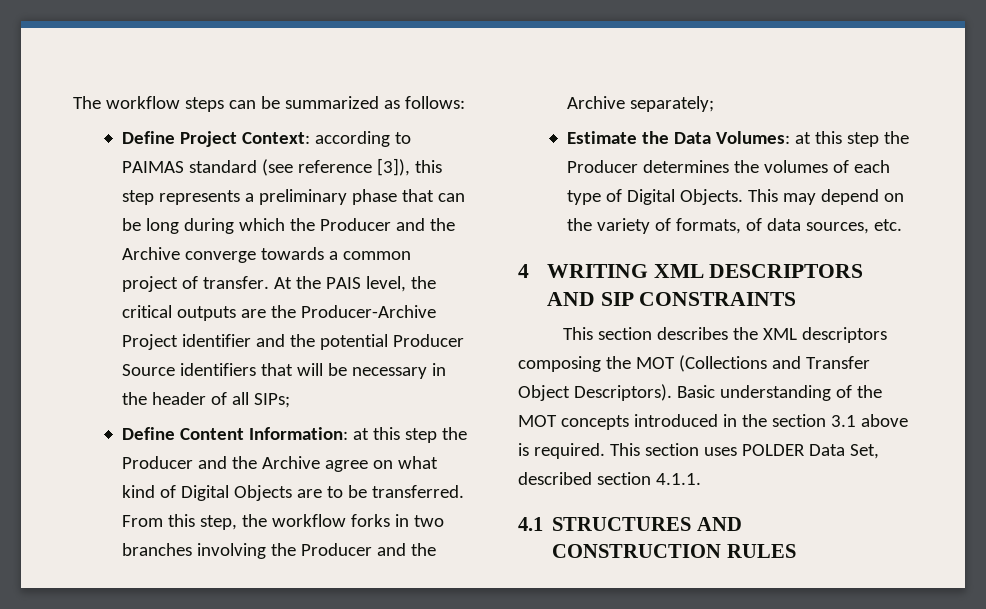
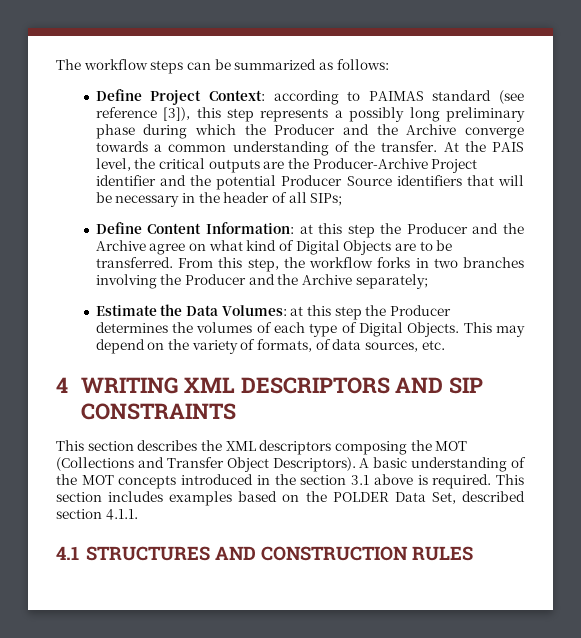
[259,189,466,205] [122,218,180,234] preliminary phase that can be long -> [349,107,525,122] [95,124,135,139] possibly long preliminary phase
[122,276,199,292] project of -> [232,141,376,156] understanding of the
[676,385,715,398] Basic -> [359,457,408,468] A basic
[703,447,737,456] uses -> [108,491,327,506] includes examples based on the

